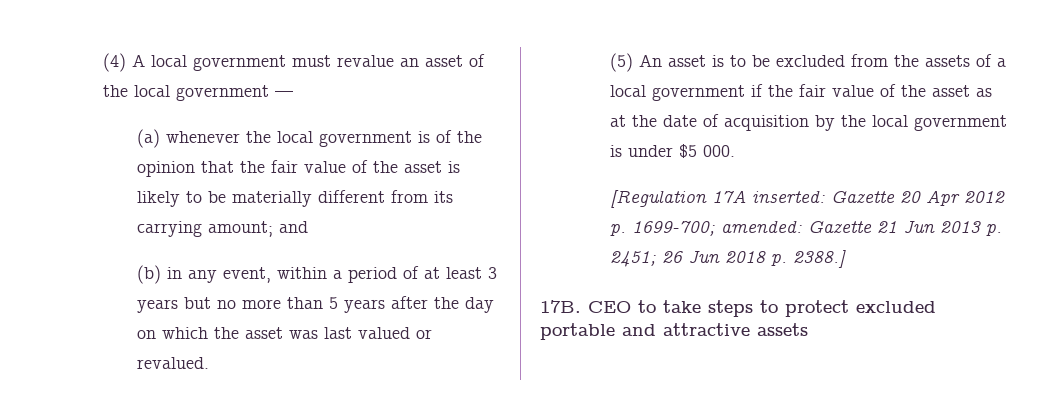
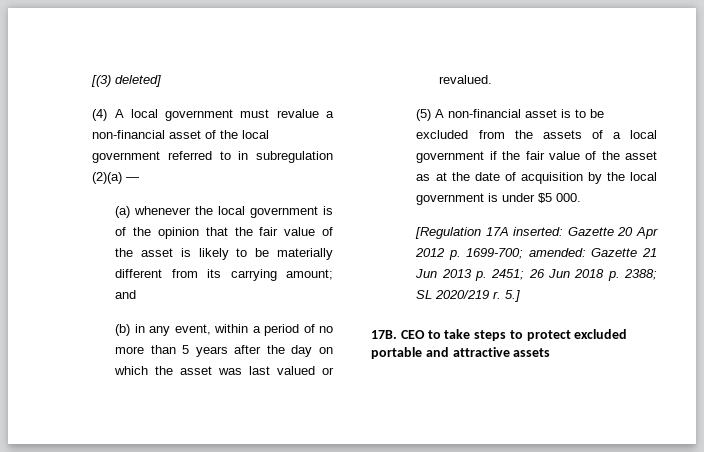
(102, 62) none -> [91,75,162,87] [(3) deleted] //
[399,58,419,67] an -> [326,111,334,118] [92,130,166,139] a non-financial
(269, 93) none -> [168,151,333,163] [92,172,123,184] referred to in subregulation (2)(a)
[424,267,498,279] [137,297,212,313] at least 3 years but -> (315, 328) none
[638,54,662,67] An -> [435,109,522,118] A non-financial
[792,250,846,268] 2388.] -> [624,269,657,280] [416,290,521,302] 2388; SL 2020/219 r. 5.]

